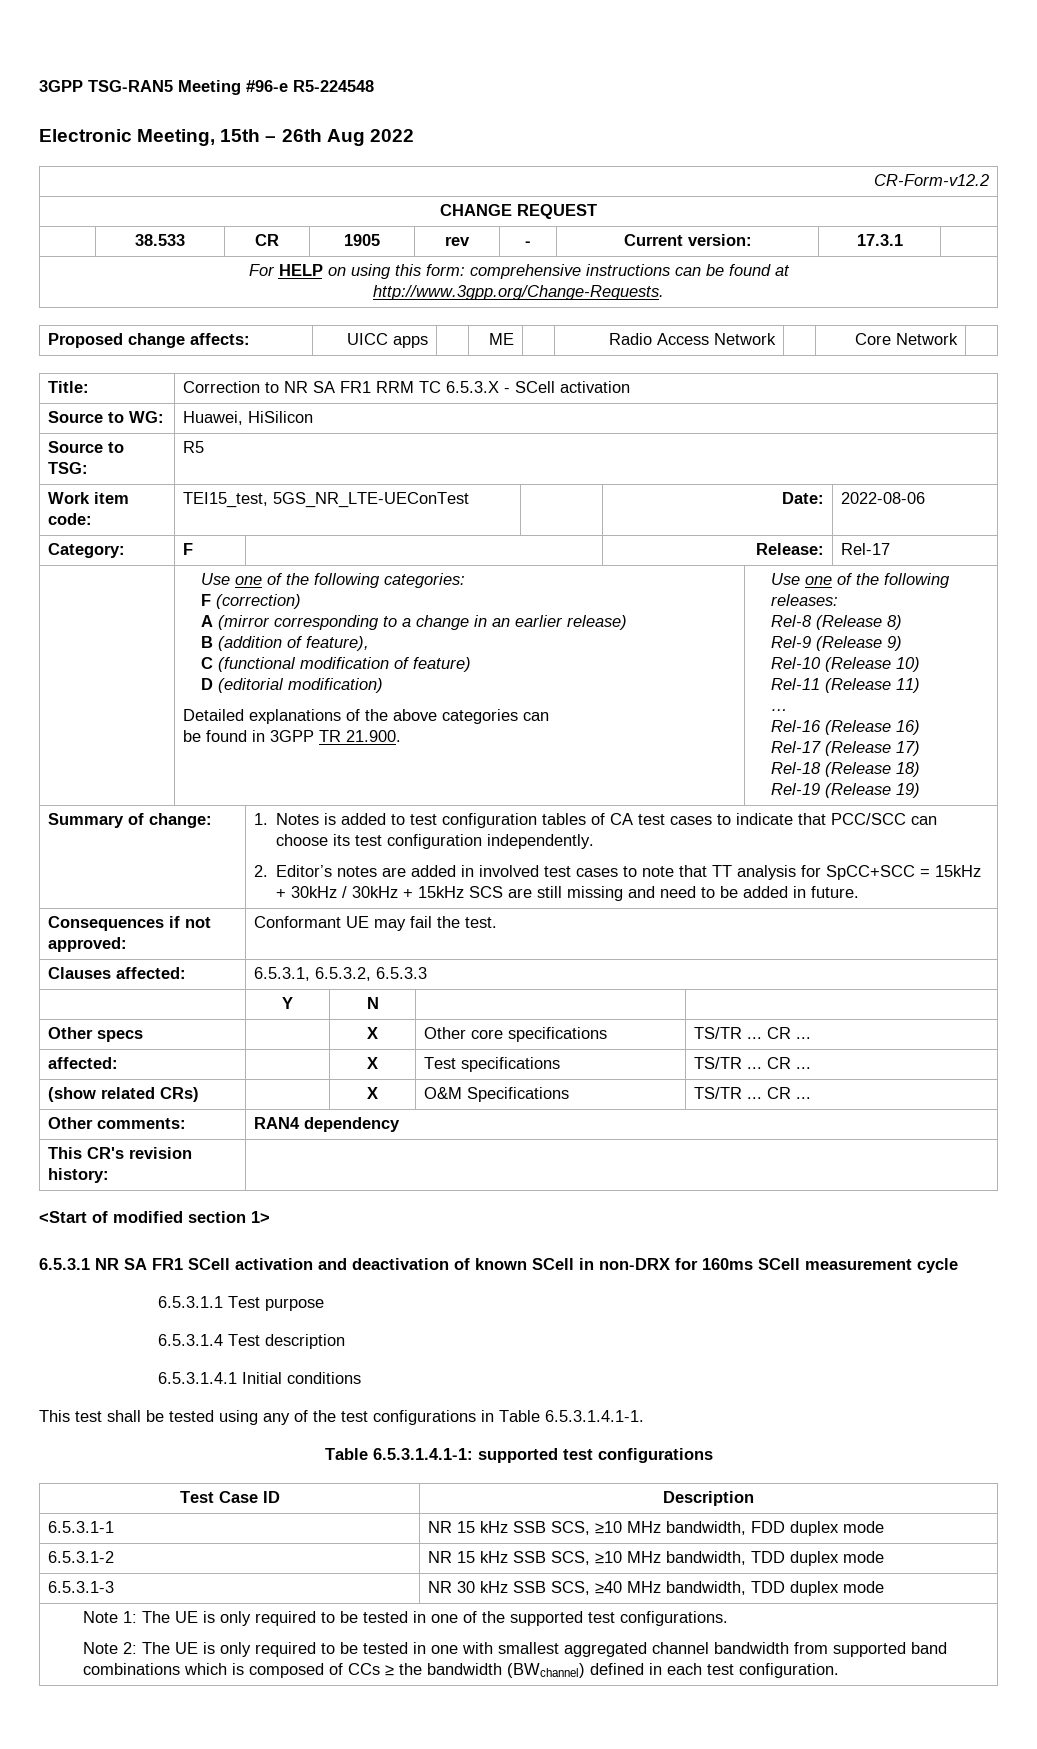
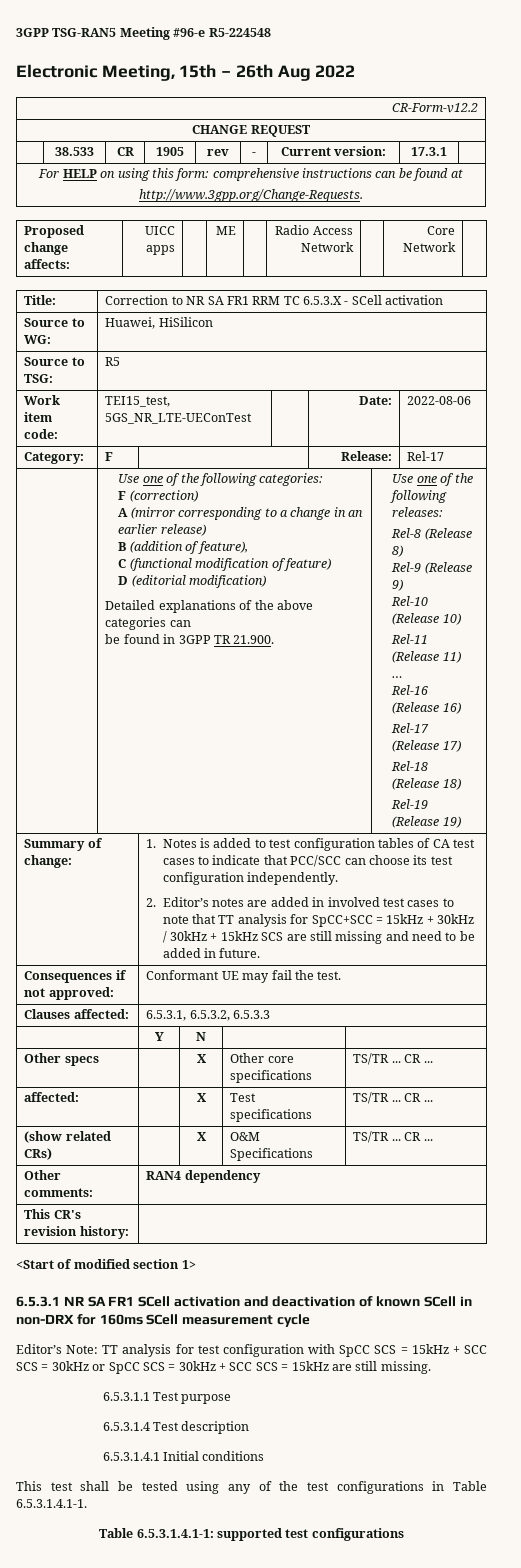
(958, 1265) none -> [16,1344,487,1357] [16,1361,431,1374] // Editor’s Note: TT analysis for test configuration with SpCC SCS = 15kHz + SCC SCS = 30kHz or SpCC SCS = 30kHz + SCC SCS = 15kHz are still missing.
[179,1491,280,1503] [662,1491,754,1506] [47,1521,114,1533] [427,1521,884,1536] [47,1551,114,1563] [427,1551,884,1566] [47,1581,114,1593] [427,1581,884,1596] [83,1611,729,1626] [83,1642,948,1657] [83,1663,840,1678] // Test Case ID | Description // 6.5.3.1-1 | NR 15 kHz SSB SCS, ≥10 MHz bandwidth, FDD duplex mode // 6.5.3.1-2 | NR 15 kHz SSB SCS, ≥10 MHz bandwidth, TDD duplex mode // 6.5.3.1-3 | NR 30 kHz SSB SCS, ≥40 MHz bandwidth, TDD duplex mode // Note 1: The UE is only required to be tested in one of the supported test configurations. // Note 2: The UE is only required to be tested in one with smallest aggregated channel bandwidth from supported band combinations which is composed of CCs ≥ the bandwidth (BWchannel) defined in each test configuration. -> (404, 1534) none

